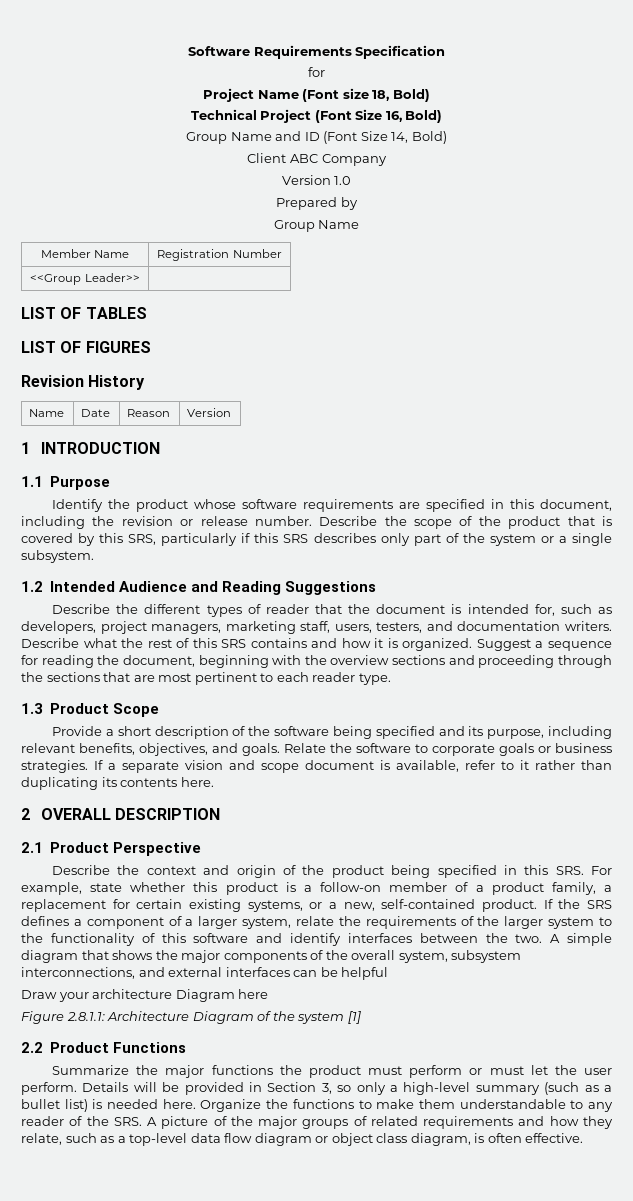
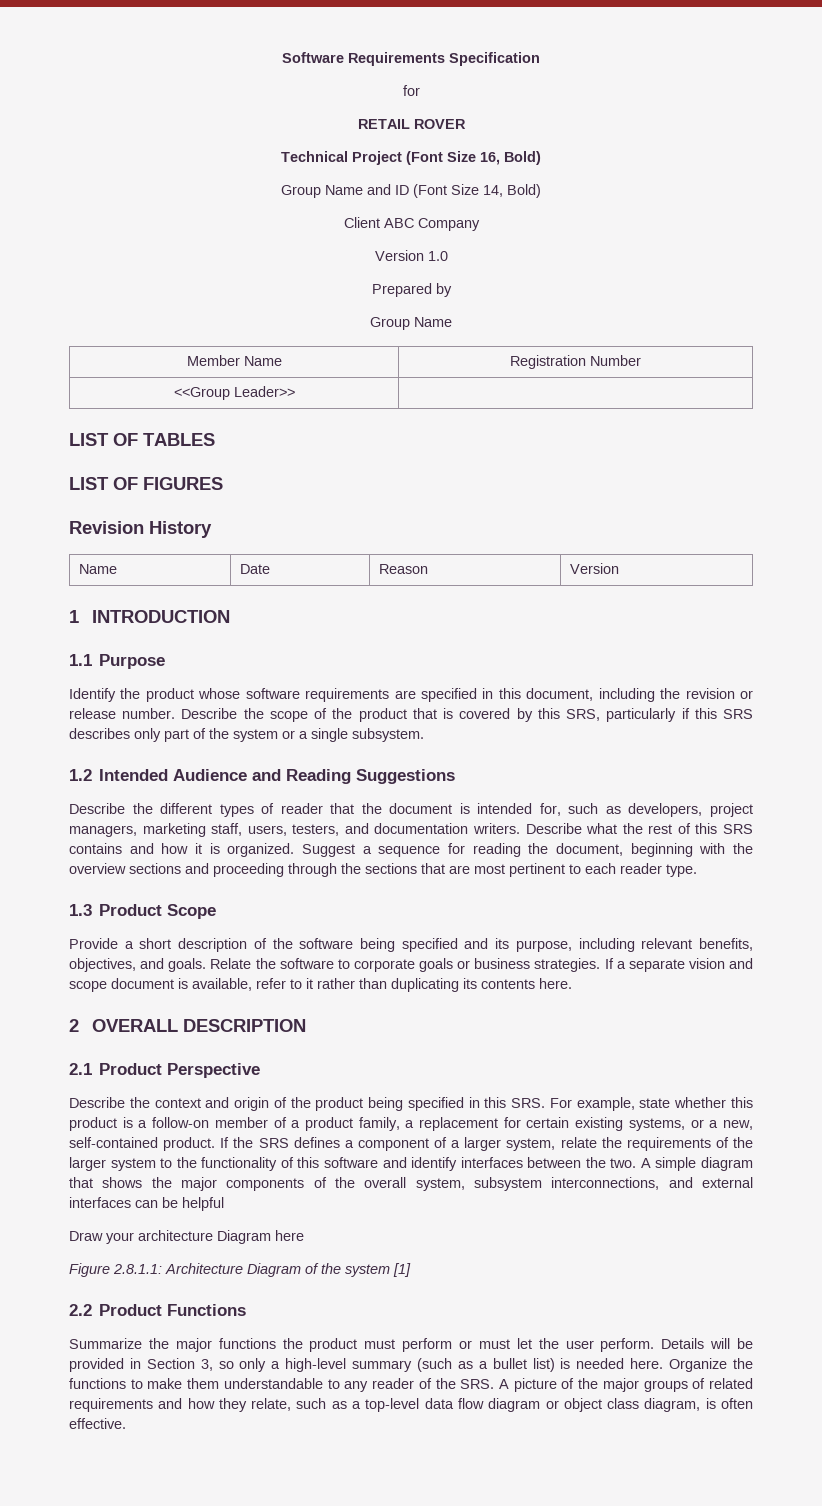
[203,88,430,102] Project Name (Font size 18, Bold) -> [357,119,466,129] RETAIL ROVER

